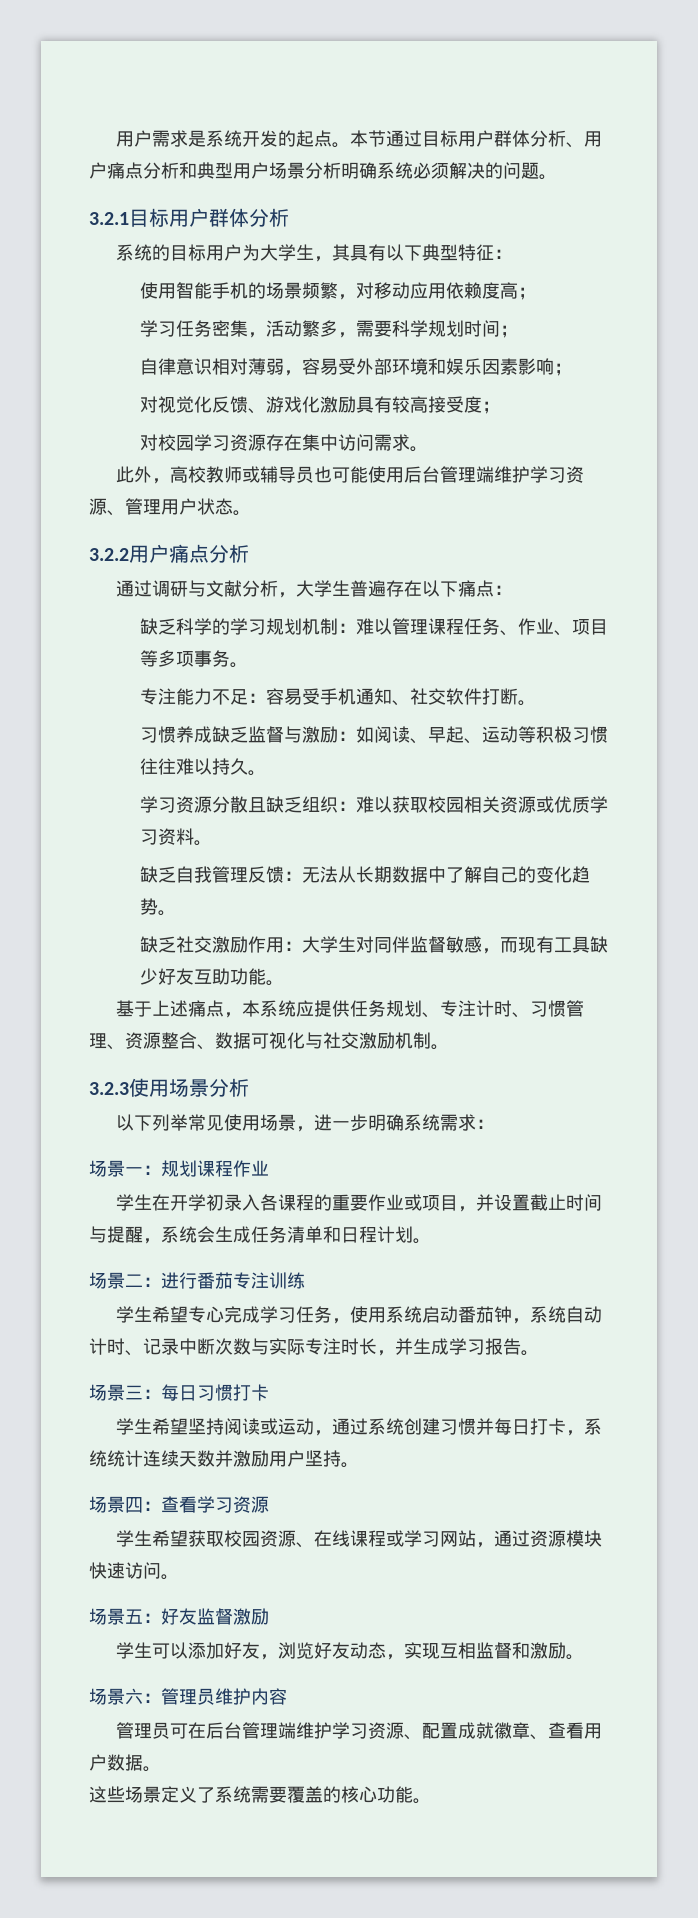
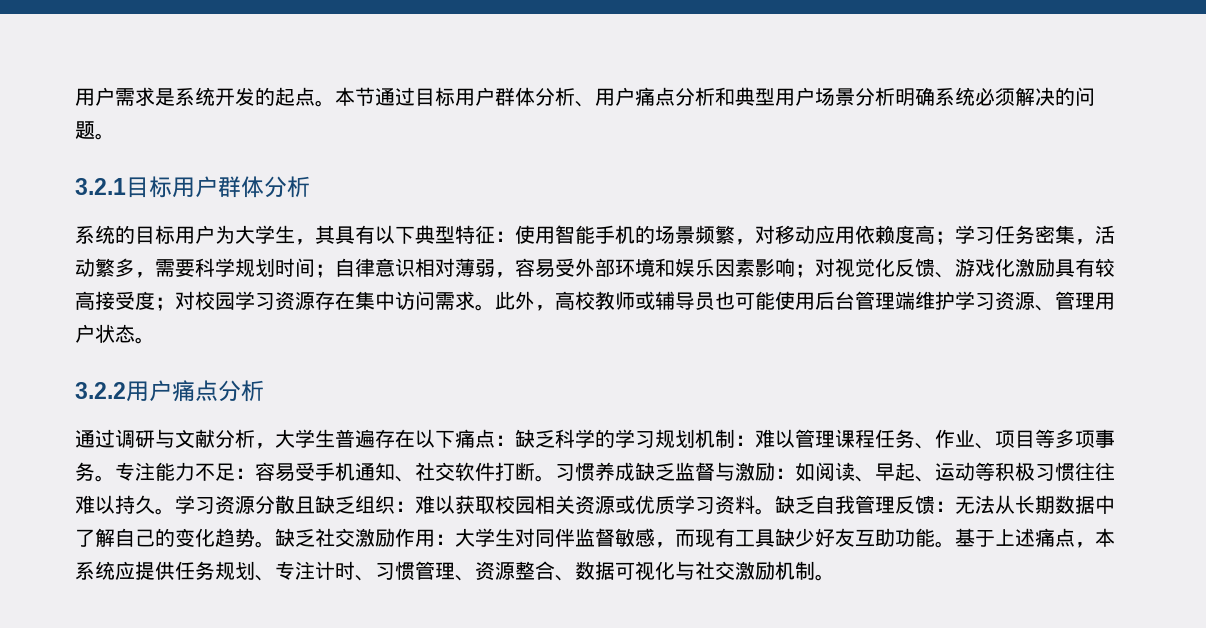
(513, 254) // -> (515, 236) none
(537, 293) // -> (955, 238) none
(519, 331) // -> (335, 271) none
(573, 369) // -> (815, 271) none
(501, 407) // -> (175, 304) none
(429, 449) // -> (495, 307) none
(513, 590) // -> (515, 440) none
(249, 665) // -> (115, 478) none
(537, 703) // -> (555, 478) none
(267, 773) // -> (175, 511) none
(213, 843) // -> (775, 511) none
(177, 913) // -> (275, 544) none
(285, 983) // -> (955, 544) none
[89,1078,249,1097] [116,1114,495,1132] [89,1160,269,1177] [116,1194,603,1212] [89,1226,431,1244] [89,1272,305,1289] [116,1306,603,1324] [89,1338,539,1356] [89,1384,269,1401] [116,1418,603,1436] [89,1450,359,1468] [89,1496,269,1513] [116,1530,603,1548] [89,1562,179,1580] [89,1608,269,1625] [116,1642,585,1660] [89,1688,287,1705] [116,1722,603,1740] [89,1754,161,1772] [89,1786,431,1804] // 3.2.3使用场景分析 // 以下列举常见使用场景，进一步明确系统需求： // 场景一：规划课程作业 // 学生在开学初录入各课程的重要作业或项目，并设置截止时间与提醒，系统会生成任务清单和日程计划。 // 场景二：进行番茄专注训练 // 学生希望专心完成学习任务，使用系统启动番茄钟，系统自动计时、记录中断次数与实际专注时长，并生成学习报告。 // 场景三：每日习惯打卡 // 学生希望坚持阅读或运动，通过系统创建习惯并每日打卡，系统统计连续天数并激励用户坚持。 // 场景四：查看学习资源 // 学生希望获取校园资源、在线课程或学习网站，通过资源模块快速访问。 // 场景五：好友监督激励 // 学生可以添加好友，浏览好友动态，实现互相监督和激励。 // 场景六：管理员维护内容 // 管理员可在后台管理端维护学习资源、配置成就徽章、查看用户数据。 // 这些场景定义了系统需要覆盖的核心功能。 -> (835, 577) none

